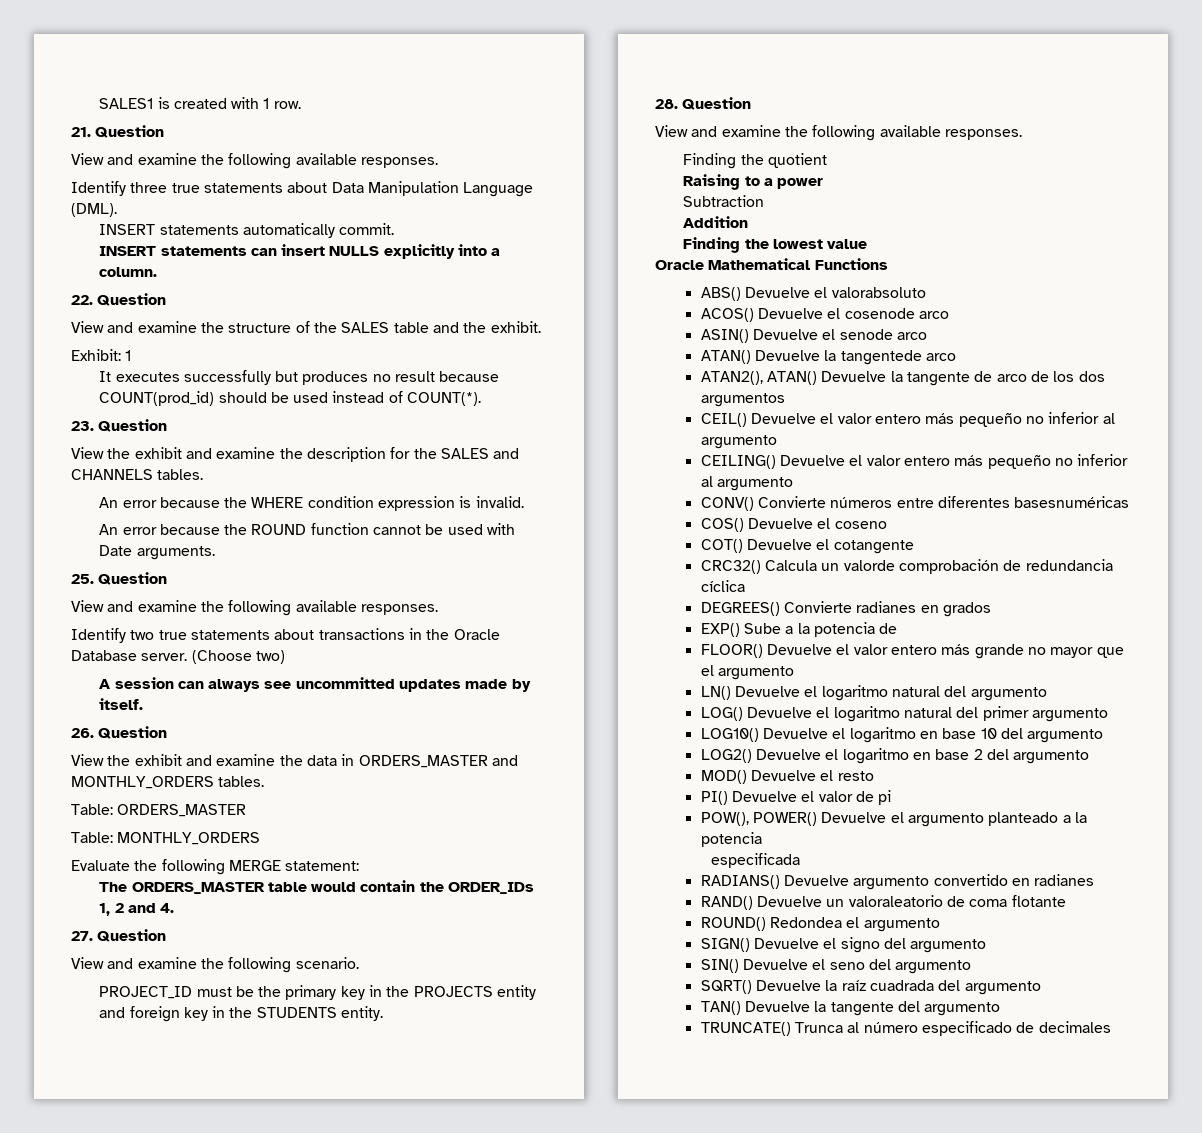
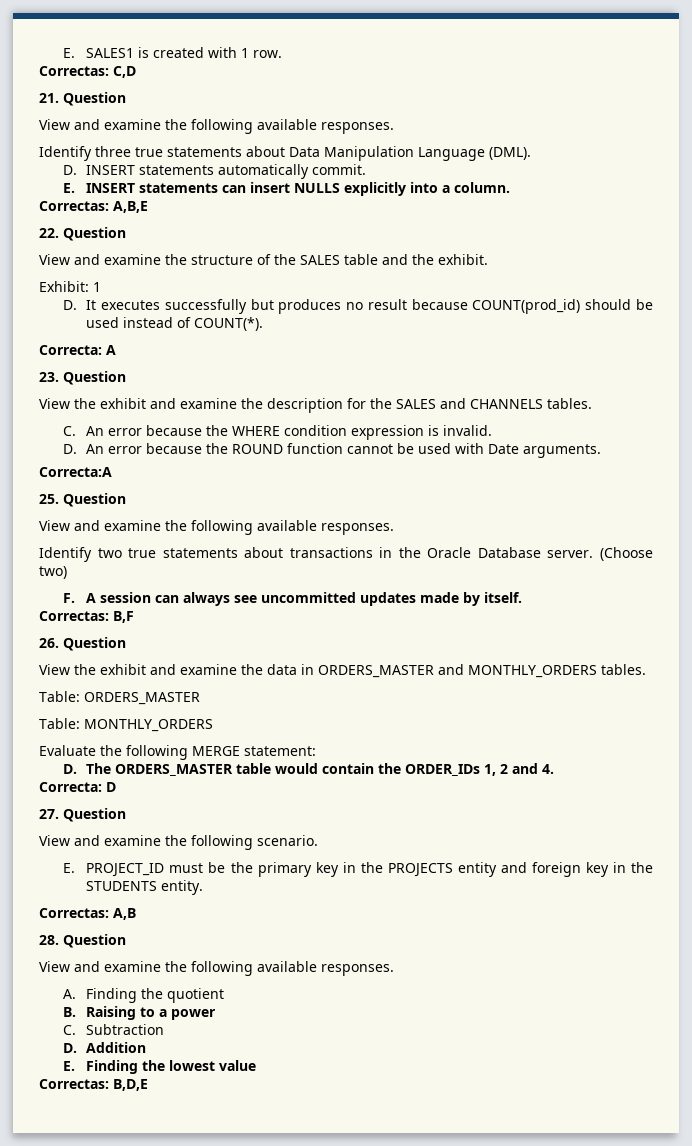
(99, 103) none -> [62,48,75,58] E.
(301, 105) none -> [39,66,136,78] // Correctas: C,D
(117, 210) none -> [62,165,77,175] D.
(395, 229) none -> [62,183,75,193] E.
(158, 272) none -> [39,201,148,213] // Correctas: A,B,E
(132, 355) none -> [62,300,77,310] D.
(482, 399) none -> [39,345,116,355] // Correcta: A
(204, 474) none -> [62,426,76,436] C.
(524, 502) none -> [62,444,77,454] D.
(215, 553) none -> [39,467,112,477] // Correcta:A
(285, 657) none -> [62,593,75,603] F.
(144, 704) none -> [39,611,134,623] // Correctas: B,F
(360, 866) none -> [62,764,77,774] D.
(175, 908) none -> [39,782,116,792] // Correcta: D
(359, 963) none -> [62,863,75,873] E.
(384, 1013) none -> [39,908,136,920] // Correctas: A,B
(1022, 134) none -> [62,989,76,999] A.
(827, 160) none -> [62,1007,76,1017] B.
(824, 183) none -> [62,1025,76,1035] C.
(765, 201) none -> [62,1043,77,1053] D.
(749, 222) none -> [62,1061,75,1071] E.
[655,258,888,270] [700,287,926,301] [700,308,950,322] [700,329,928,343] [700,350,957,365] [700,371,1105,386] [700,393,785,407] [700,412,1115,427] [700,435,777,449] [700,454,1129,469] [700,476,794,491] [700,496,1130,511] [700,518,887,532] [700,539,914,554] [700,559,1113,574] [700,580,745,592] [700,601,992,617] [700,622,898,637] [700,644,1124,659] [700,665,795,680] [700,685,1047,701] [700,706,1109,722] [700,727,1104,743] [700,748,1090,764] [700,770,874,784] [700,790,892,805] [700,812,1088,827] [700,832,762,847] [711,853,801,868] [700,874,1095,890] [700,895,1066,910] [700,917,940,932] [700,937,987,953] [700,959,972,974] [700,980,1041,995] [700,1001,1001,1016] [700,1021,1111,1036] Oracle Mathematical Functions // ABS() Devuelve el valorabsoluto // ACOS() Devuelve el cosenode arco // ASIN() Devuelve el senode arco // ATAN() Devuelve la tangentede arco // ATAN2(), ATAN() Devuelve la tangente de arco de los dos argumentos // CEIL() Devuelve el valor entero más pequeño no inferior al argumento // CEILING() Devuelve el valor entero más pequeño no inferior al argumento // CONV() Convierte números entre diferentes basesnuméricas // COS() Devuelve el coseno // COT() Devuelve el cotangente // CRC32() Calcula un valorde comprobación de redundancia cíclica // DEGREES() Convierte radianes en grados // EXP() Sube a la potencia de // FLOOR() Devuelve el valor entero más grande no mayor que el argumento // LN() Devuelve el logaritmo natural del argumento // LOG() Devuelve el logaritmo natural del primer argumento // LOG10() Devuelve el logaritmo en base 10 del argumento // LOG2() Devuelve el logaritmo en base 2 del argumento // MOD() Devuelve el resto // PI() Devuelve el valor de pi // POW(), POWER() Devuelve el argumento planteado a la potencia // especificada // RADIANS() Devuelve argumento convertido en radianes // RAND() Devuelve un valoraleatorio de coma flotante // ROUND() Redondea el argumento // SIGN() Devuelve el signo del argumento // SIN() Devuelve el seno del argumento // SQRT() Devuelve la raíz cuadrada del argumento // TAN() Devuelve la tangente del argumento // TRUNCATE() Trunca al número especificado de decimales -> [39,1079,148,1091] Correctas: B,D,E

